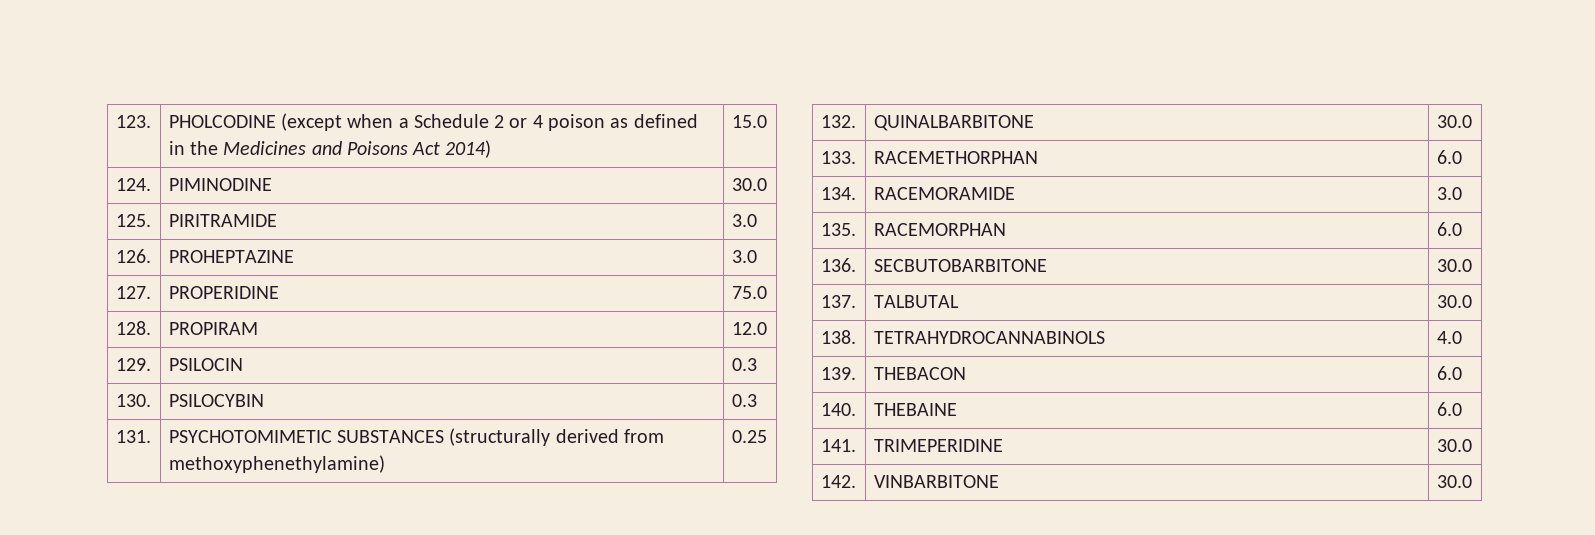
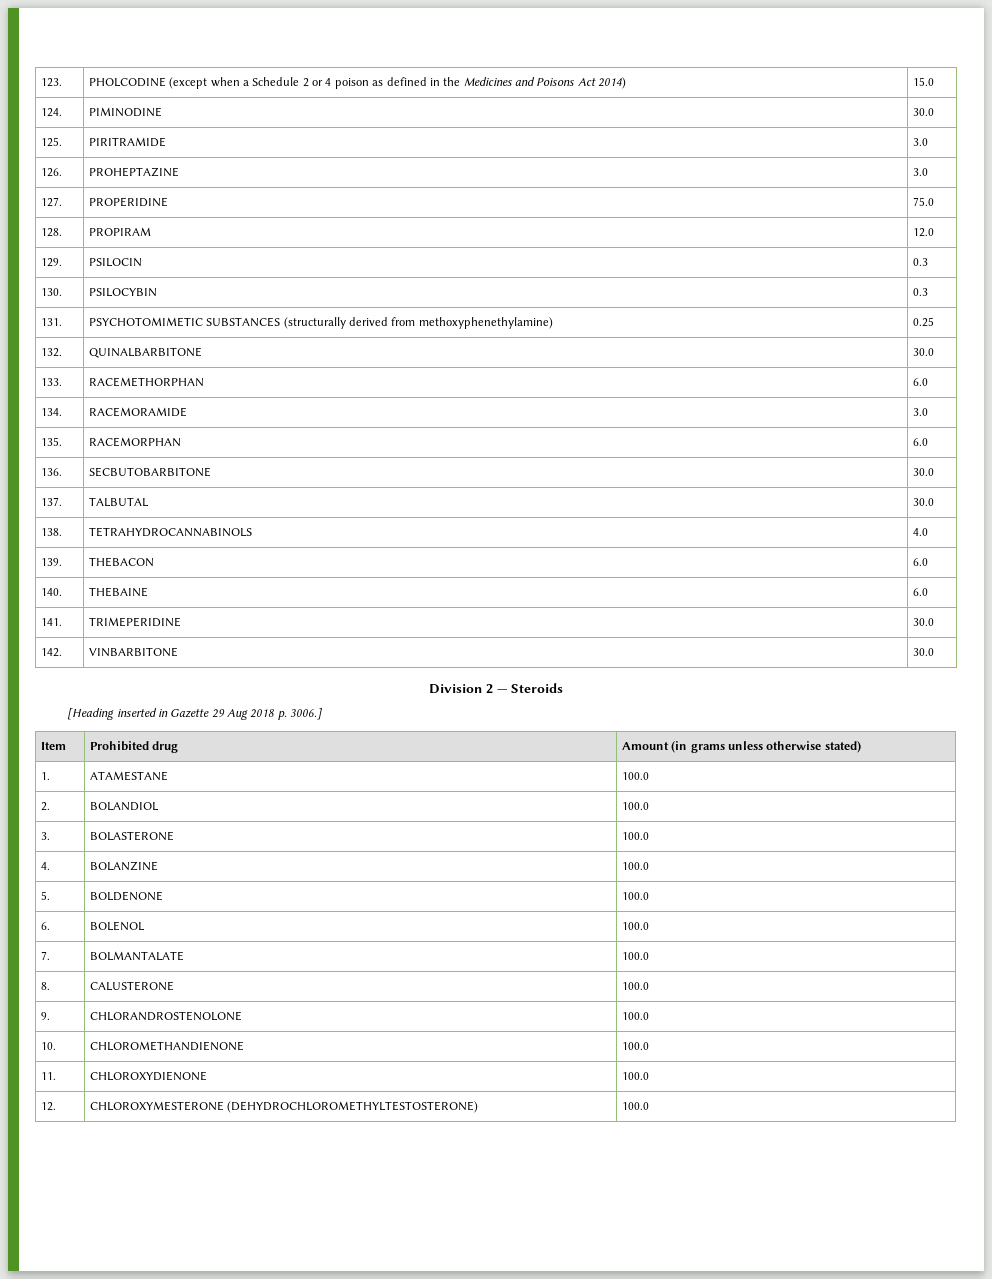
(1472, 481) none -> [429,683,563,694] [67,708,323,720] [40,742,66,750] [89,741,179,753] [621,741,861,753] [40,772,50,780] [89,771,168,781] [621,772,649,780] [40,802,50,811] [89,802,159,811] [621,802,649,810] [40,832,50,840] [89,831,174,841] [621,832,649,840] [40,862,50,870] [89,861,158,871] [621,862,649,870] [40,891,50,900] [89,891,163,901] [621,892,649,900] [40,922,50,930] [89,921,145,931] [621,922,649,930] [40,951,50,960] [89,951,184,961] [621,952,649,960] [40,982,50,990] [89,981,174,991] [621,982,649,990] [40,1012,50,1020] [89,1011,242,1021] [621,1012,649,1020] [40,1042,56,1050] [89,1041,244,1051] [621,1042,649,1050] [40,1072,56,1080] [89,1071,207,1081] [621,1072,649,1080] [40,1102,56,1111] [89,1101,479,1113] [621,1102,649,1110] // Division 2 — Steroids // [Heading inserted in Gazette 29 Aug 2018 p. 3006.] // Item | Prohibited drug | Amount (in grams unless otherwise stated) // 1. | ATAMESTANE | 100.0 // 2. | BOLANDIOL | 100.0 // 3. | BOLASTERONE | 100.0 // 4. | BOLANZINE | 100.0 // 5. | BOLDENONE | 100.0 // 6. | BOLENOL | 100.0 // 7. | BOLMANTALATE | 100.0 // 8. | CALUSTERONE | 100.0 // 9. | CHLORANDROSTENOLONE | 100.0 // 10. | CHLOROMETHANDIENONE | 100.0 // 11. | CHLOROXYDIENONE | 100.0 // 12. | CHLOROXYMESTERONE (DEHYDROCHLOROMETHYLTESTOSTERONE) | 100.0

